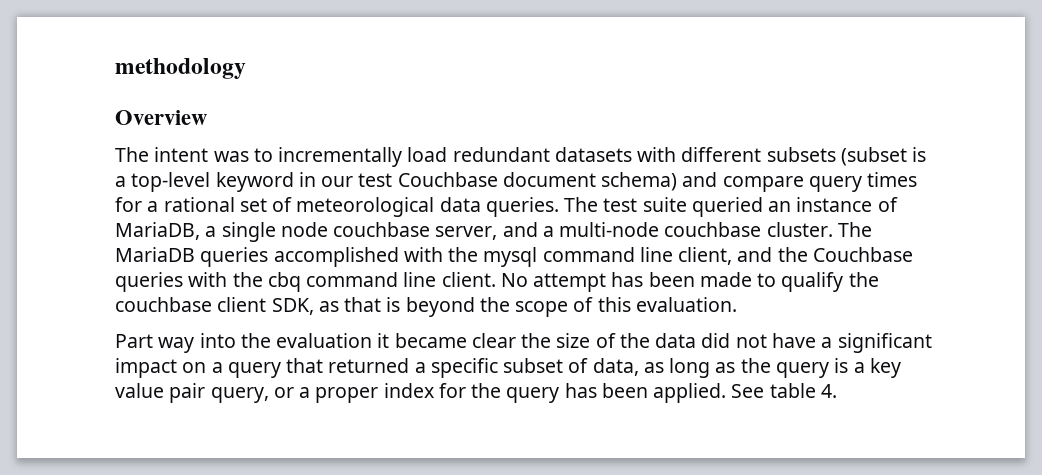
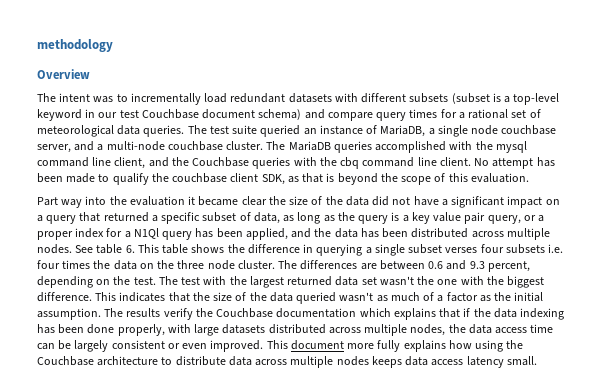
[471,383,502,398] the -> [124,228,159,239] a N1Ql
[653,383,837,403] applied. See table 4. -> [245,228,550,240] [37,244,564,256] [37,260,530,272] [37,276,545,288] [37,292,544,304] [37,308,565,320] [37,324,554,336] [37,340,524,352] [37,356,537,368] applied, and the data has been distributed across multiple nodes. See table 6. This table shows the difference in querying a single subset verses four subsets i.e. four times the data on the three node cluster. The differences are between 0.6 and 9.3 percent, depending on the test. The test with the largest returned data set wasn't the one with the biggest difference. This indicates that the size of the data queried wasn't as much of a factor as the initial assumption. The results verify the Couchbase documentation which explains that if the data indexing has been done properly, with large datasets distributed across multiple nodes, the data access time can be largely consistent or even improved. This document more fully explains how using the Couchbase architecture to distribute data across multiple nodes keeps data access latency small.

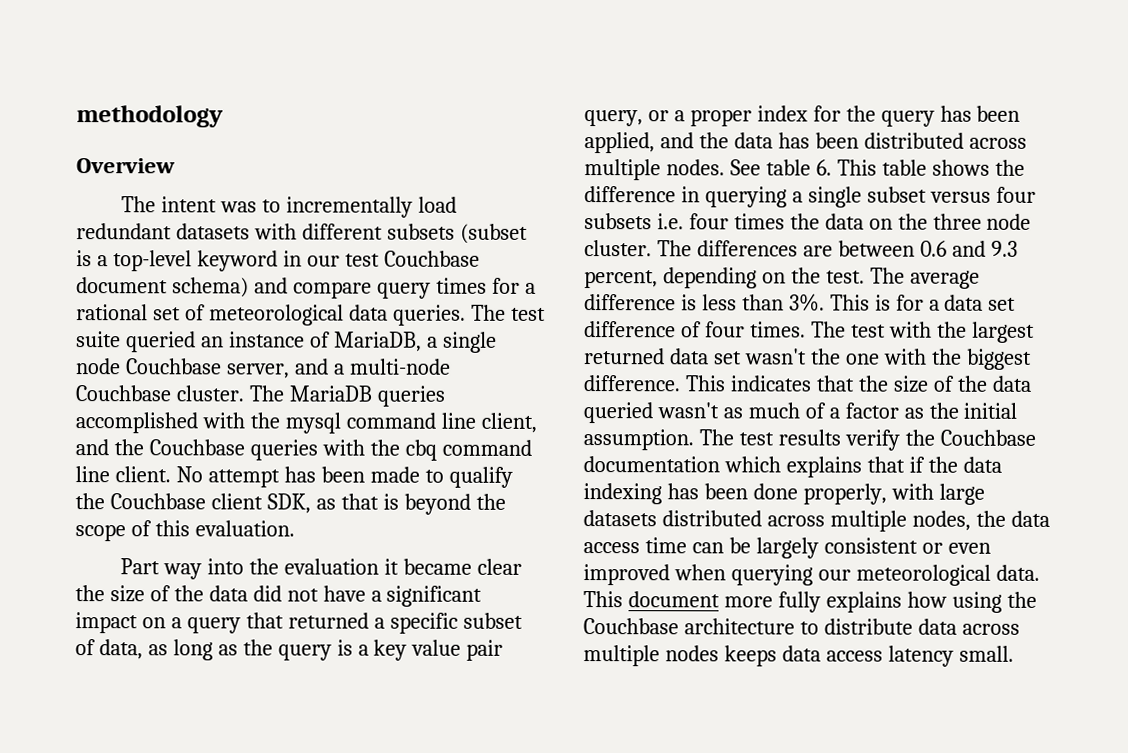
[501,125,557,135] couchbase -> [125,358,222,375] Couchbase
[167,141,223,151] couchbase -> [75,385,171,402] Couchbase
[172,173,228,183] couchbase -> [109,493,206,510] Couchbase
[124,228,159,239] a N1Ql -> [845,105,876,122] the
[445,247,478,253] verses -> [929,191,991,203] versus
(178, 280) none -> [909,270,980,289] [584,293,1017,312] [584,321,846,338] average difference is less than 3%. This is for a data set difference of four times. The
(124, 312) none -> [738,432,774,446] test
[210,340,264,352] improved. -> [583,564,1040,586] improved when querying our meteorological data.

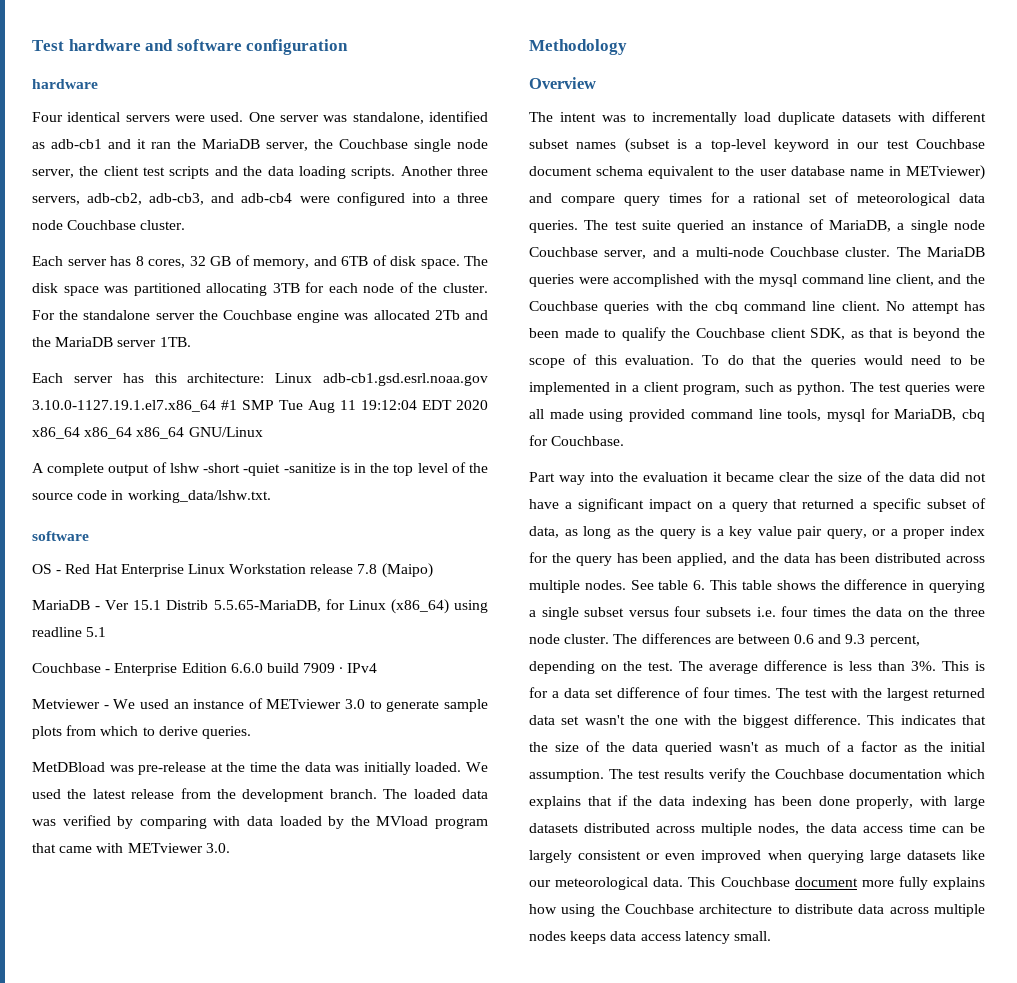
[76,105,224,128] methodology -> [32,39,349,55] [32,79,98,89] [32,111,488,124] [32,139,488,152] [32,166,489,179] [32,192,488,206] [32,220,186,230] [32,255,488,269] [32,282,489,296] [32,310,488,323] [32,337,191,347] [32,373,488,386] [32,400,488,413] [32,427,263,439] [32,462,489,476] [32,490,271,503] [32,531,89,541] [32,563,433,578] [32,599,488,614] [32,627,107,637] [32,663,378,676] [32,698,488,712] [32,725,251,739] [32,762,489,775] [32,788,488,802] [32,815,489,829] [32,843,230,853] [529,39,627,55] Test hardware and software configuration // hardware // Four identical servers were used. One server was standalone, identified as adb-cb1 and it ran the MariaDB server, the Couchbase single node server, the client test scripts and the data loading scripts. Another three servers, adb-cb2, adb-cb3, and adb-cb4 were configured into a three node Couchbase cluster. // Each server has 8 cores, 32 GB of memory, and 6TB of disk space. The disk space was partitioned allocating 3TB for each node of the cluster. For the standalone server the Couchbase engine was allocated 2Tb and the MariaDB server 1TB. // Each server has this architecture: Linux adb-cb1.gsd.esrl.noaa.gov 3.10.0-1127.19.1.el7.x86_64 #1 SMP Tue Aug 11 19:12:04 EDT 2020 x86_64 x86_64 x86_64 GNU/Linux // A complete output of lshw -short -quiet -sanitize is in the top level of the source code in working_data/lshw.txt. // software // OS - Red Hat Enterprise Linux Workstation release 7.8 (Maipo) // MariaDB - Ver 15.1 Distrib 5.5.65-MariaDB, for Linux (x86_64) using readline 5.1 // Couchbase - Enterprise Edition 6.6.0 build 7909 ‧ IPv4 // Metviewer - We used an instance of METviewer 3.0 to generate sample plots from which to derive queries. // MetDBload was pre-release at the time the data was initially loaded. We used the latest release from the development branch. The loaded data was verified by comparing with data loaded by the MVload program that came with METviewer 3.0. // Methodology
[76,223,172,240] redundant -> [778,112,835,125] duplicate
[386,223,455,240] subsets -> [529,139,617,149] subset names
[171,277,249,298] schema) -> [596,165,985,180] schema equivalent to the user database name in METviewer)
(445, 396) none -> [578,277,609,284] were
(295, 528) none -> [702,355,985,368] [529,382,985,395] [529,408,985,422] [529,435,625,446] To do that the queries would need to be implemented in a client program, such as python. The test queries were all made using provided command line tools, mysql for MariaDB, cbq for Couchbase.
(813, 575) none -> [869,850,985,863] large datasets like
(623, 599) none -> [720,877,790,887] Couchbase

